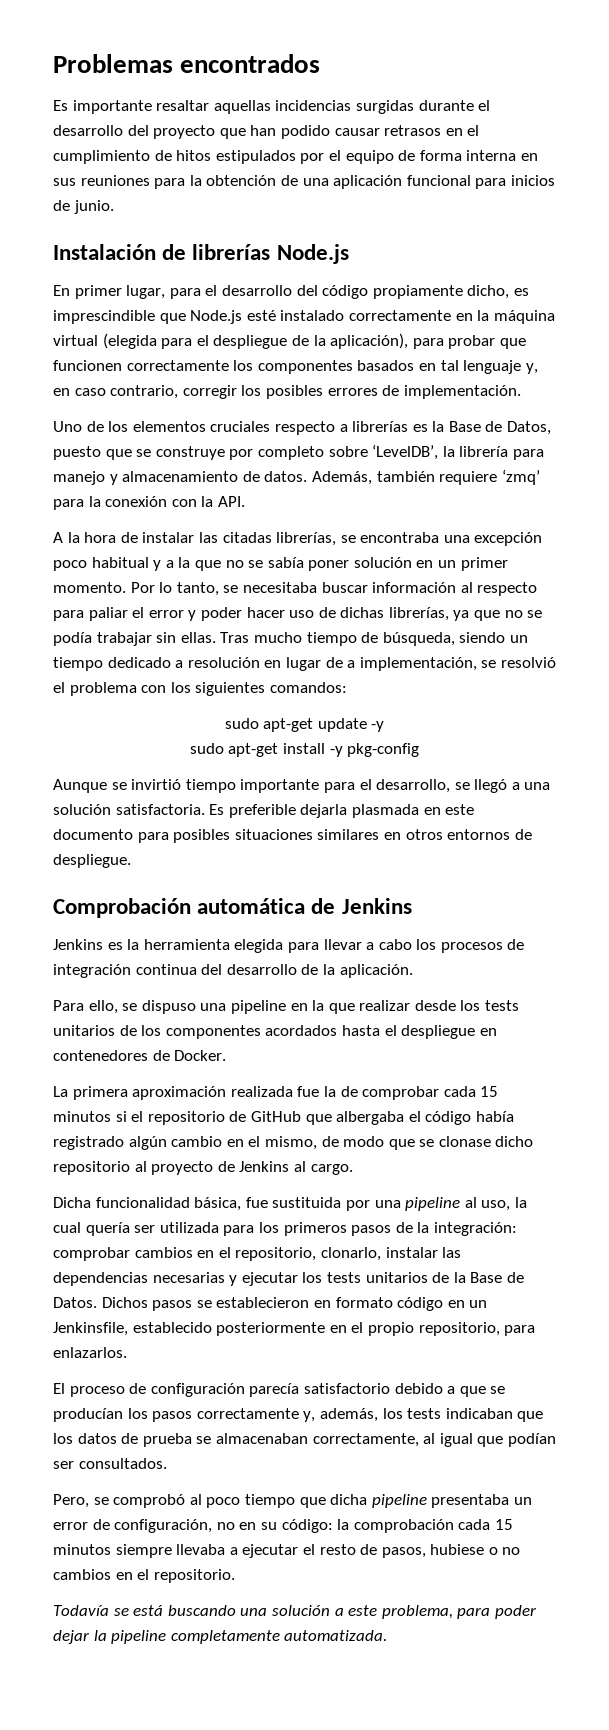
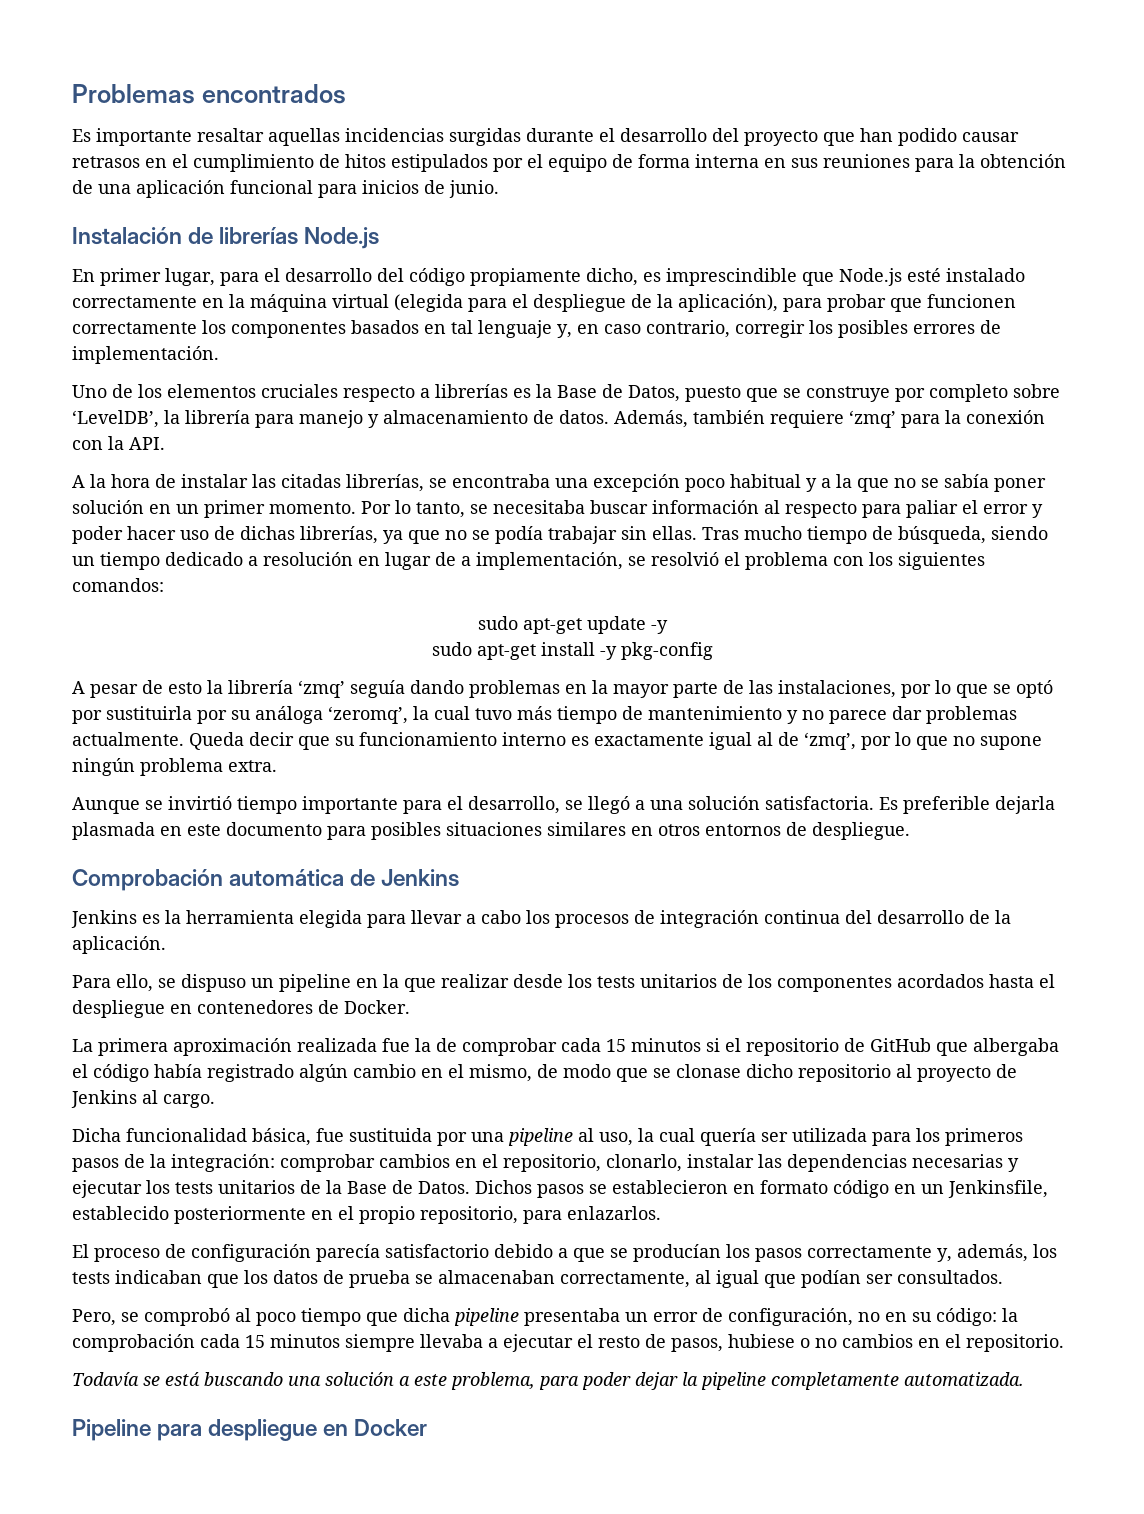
(420, 750) none -> [72,680,1053,698] [72,706,1017,724] [72,732,1042,750] [72,758,277,776] // A pesar de esto la librería ‘zmq’ seguía dando problemas en la mayor parte de las instalaciones, por lo que se optó por sustituirla por su análoga ‘zeromq’, la cual tuvo más tiempo de mantenimiento y no parece dar problemas actualmente. Queda decir que su funcionamiento interno es exactamente igual al de ‘zmq’, por lo que no supone ningún problema extra.
[200,1003,227,1011] una -> [251,978,274,988] un
(388, 1635) none -> [72,1419,428,1441] // Pipeline para despliegue en Docker

